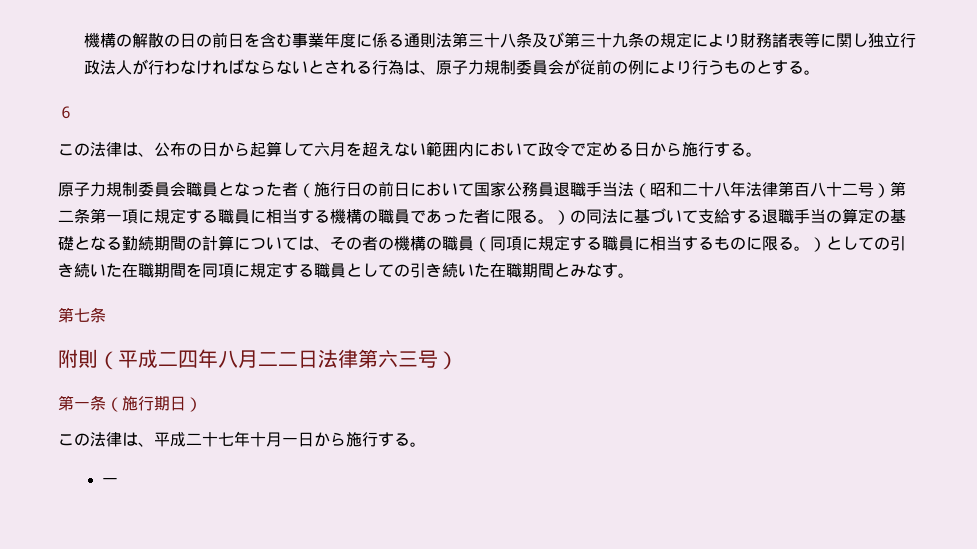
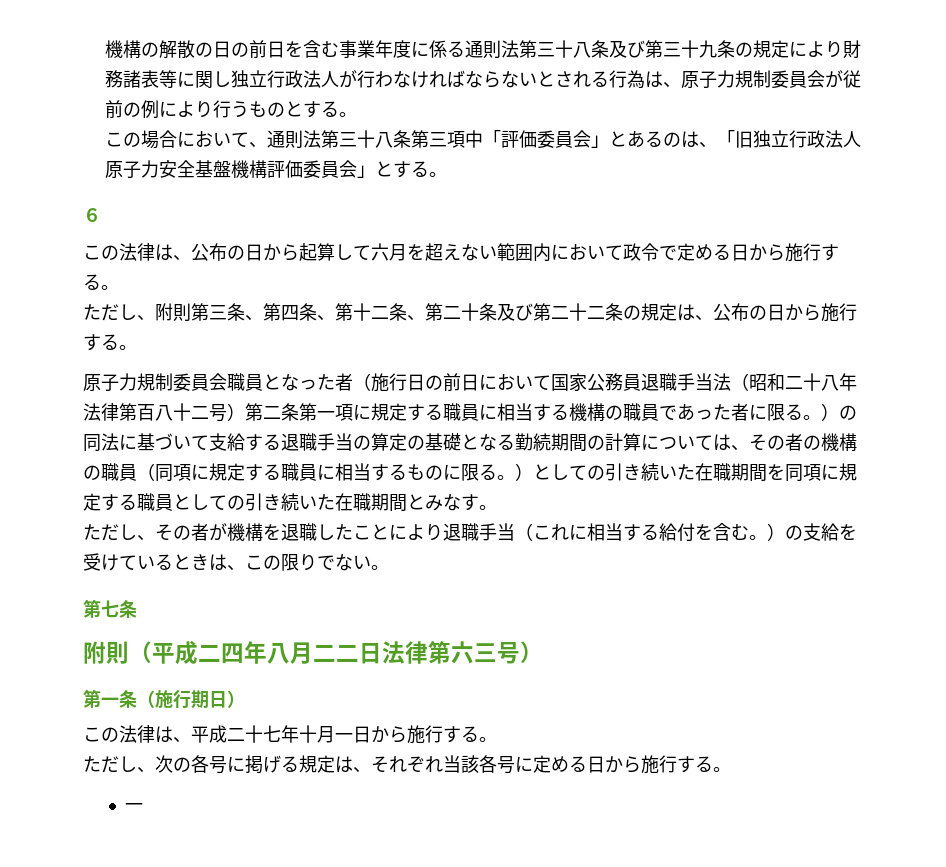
(821, 72) none -> [104,130,861,149] [104,160,447,179] // この場合において、通則法第三十八条第三項中「評価委員会」とあるのは、「旧独立行政法人原子力安全基盤機構評価委員会」とする。
(762, 154) none -> [83,303,857,322] [83,334,137,351] // ただし、附則第三条、第四条、第十二条、第二十条及び第二十二条の規定は、公布の日から施行する。
(634, 275) none -> [83,523,857,542] [83,553,389,571] // ただし、その者が機構を退職したことにより退職手当（これに相当する給付を含む。）の支給を受けているときは、この限りでない。
(426, 444) none -> [83,755,731,774] // ただし、次の各号に掲げる規定は、それぞれ当該各号に定める日から施行する。

